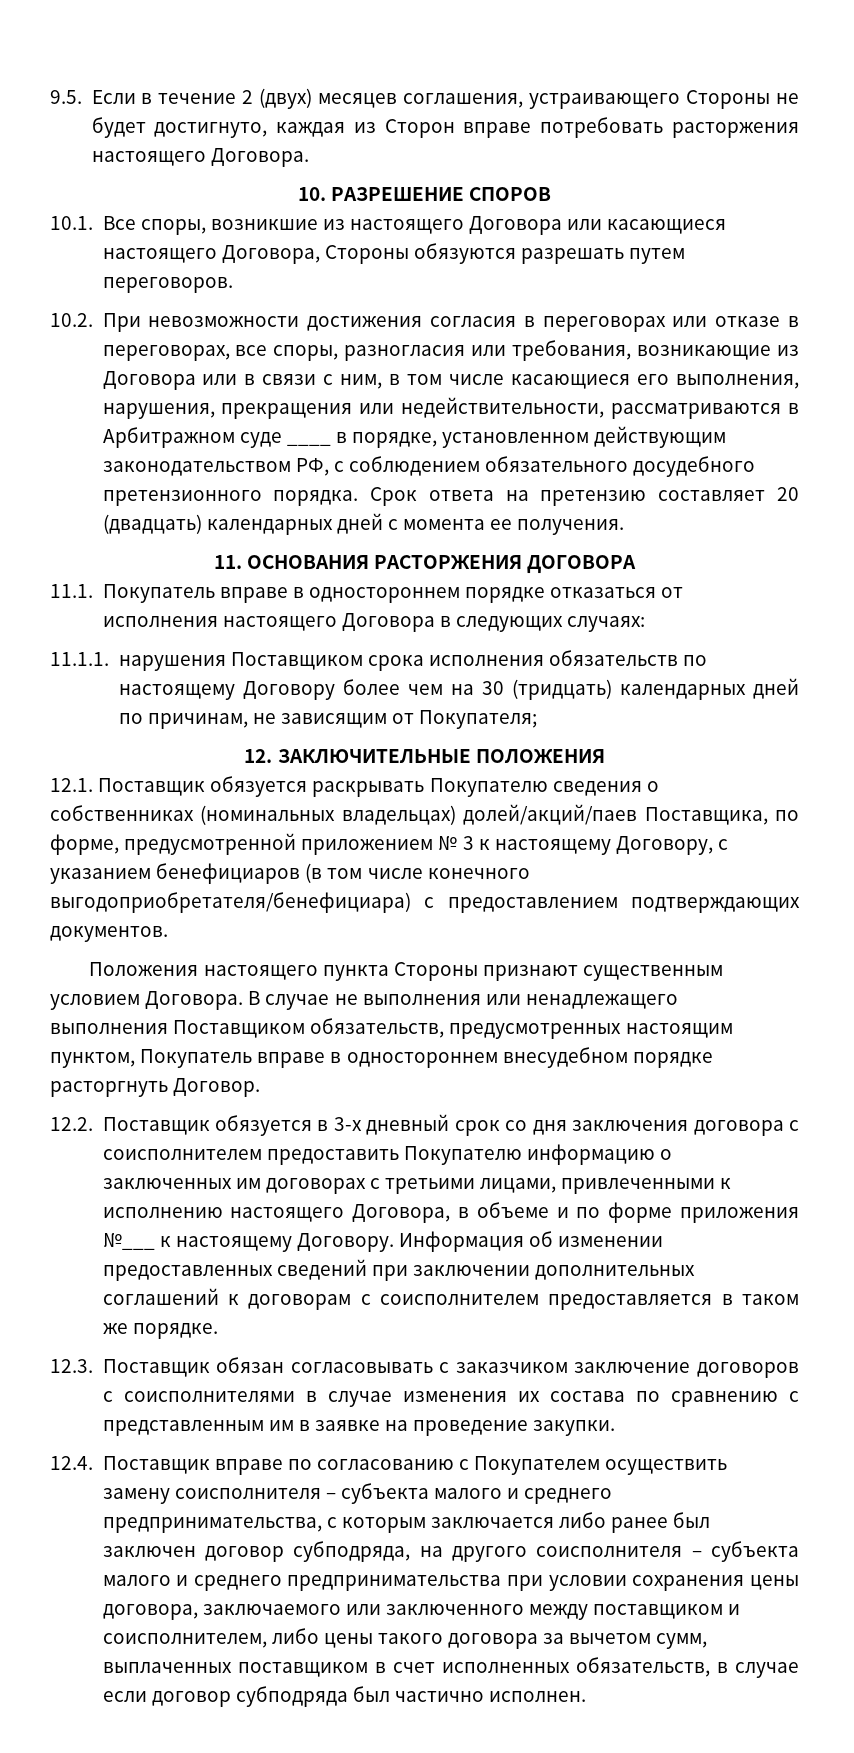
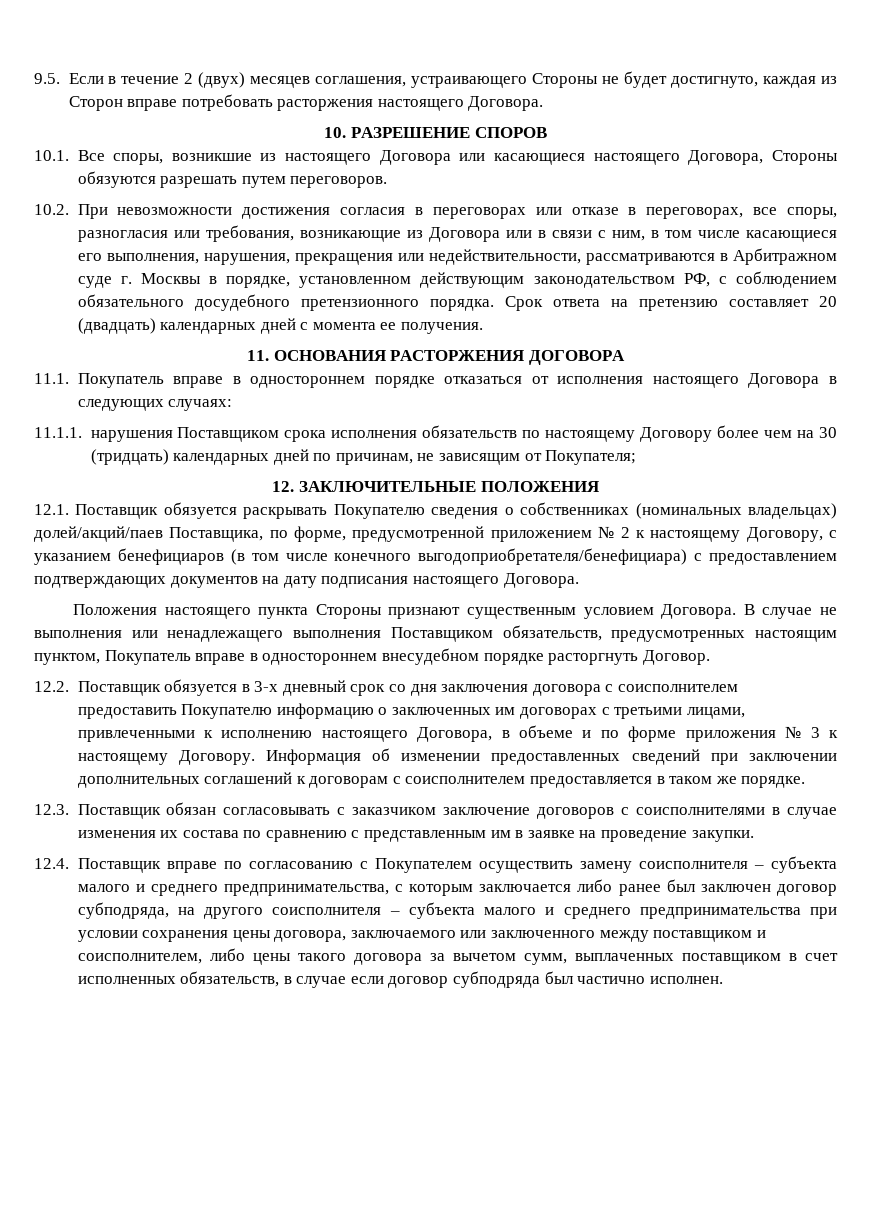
[286,443,331,446] ____ -> [120,273,201,284] г. Москвы
[462,836,474,850] 3 -> [620,527,630,538] 2
[50,926,168,942] документов. -> [170,573,579,588] документов на дату подписания настоящего Договора.
[102,1233,155,1250] №___ -> [785,726,820,738] № 3

